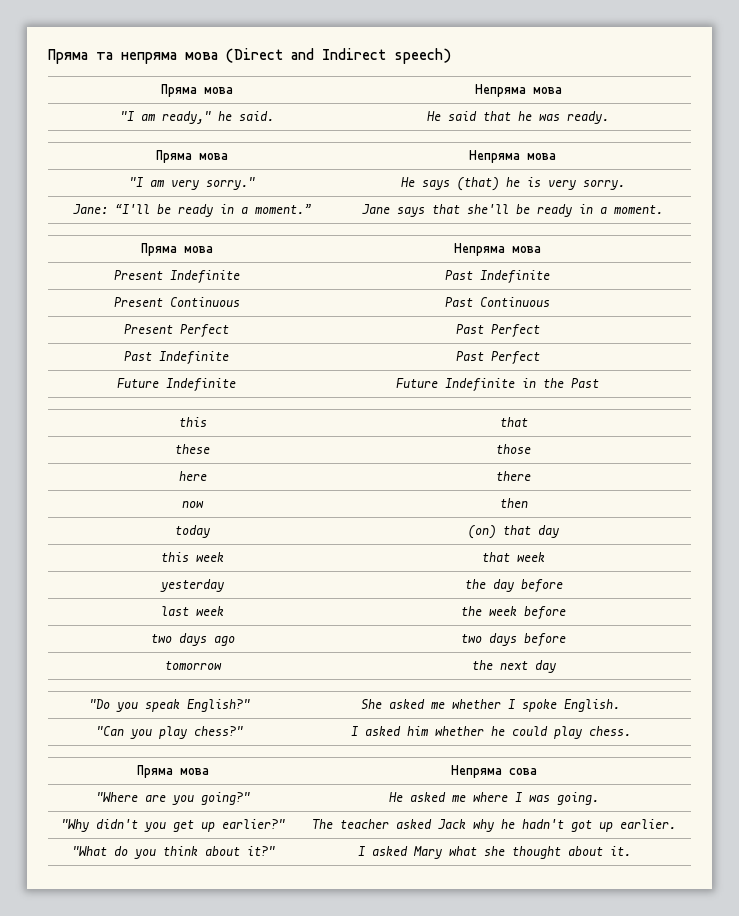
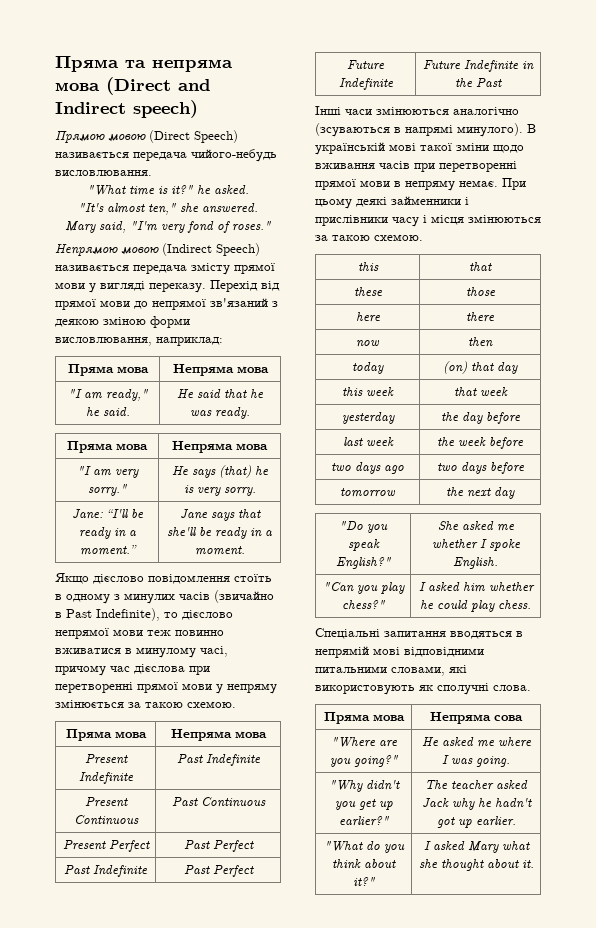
(451, 56) none -> [55,130,238,143] [55,149,277,162] [55,170,152,176] [87,185,249,196] [78,203,258,215] [65,221,271,233] [55,243,260,256] [55,263,275,275] [55,280,280,293] [55,298,278,310] [55,316,190,328] [55,337,223,346] // Прямою мовою (Direct Speech) називається передача чийого-небудь висловлювання. // "What time is it?" he asked. // "It's almost ten," she answered. // Mary said, "I'm very fond of roses." // Непрямою мовою (Indirect Speech) називається передача змісту прямої мови у вигляді переказу. Перехід від прямої мови до непрямої зв'язаний з деякою зміною форми висловлювання, наприклад:
(663, 209) none -> [55,573,272,584] [55,590,274,604] [55,608,233,621] [55,628,224,639] [55,646,228,658] [55,664,210,676] [55,682,277,694] [55,700,236,708] // Якщо дієслово повідомлення стоїть в одному з минулих часів (звичайно в Past Indefinite), то дієслово непрямої мови теж повинно вживатися в минулому часі, причому час дієслова при перетворенні прямої мови у непряму змінюється за такою схемою.
(599, 383) none -> [315,106,519,115] [315,123,536,137] [315,142,524,155] [315,161,517,172] [315,178,526,191] [315,196,469,209] [315,215,541,227] [315,234,423,241] // Інші часи змінюються аналогічно (зсуваються в напрямі минулого). В українській мові такої зміни щодо вживання часів при перетворенні прямої мови в непряму немає. При цьому деякі займенники і прислівники часу і місця змінюються за такою схемою.
(631, 731) none -> [315,628,523,639] [315,646,484,658] [315,665,467,676] [315,683,531,695] // Спеціальні запитання вводяться в непрямій мові відповідними питальними словами, які використовують як сполучні слова.

